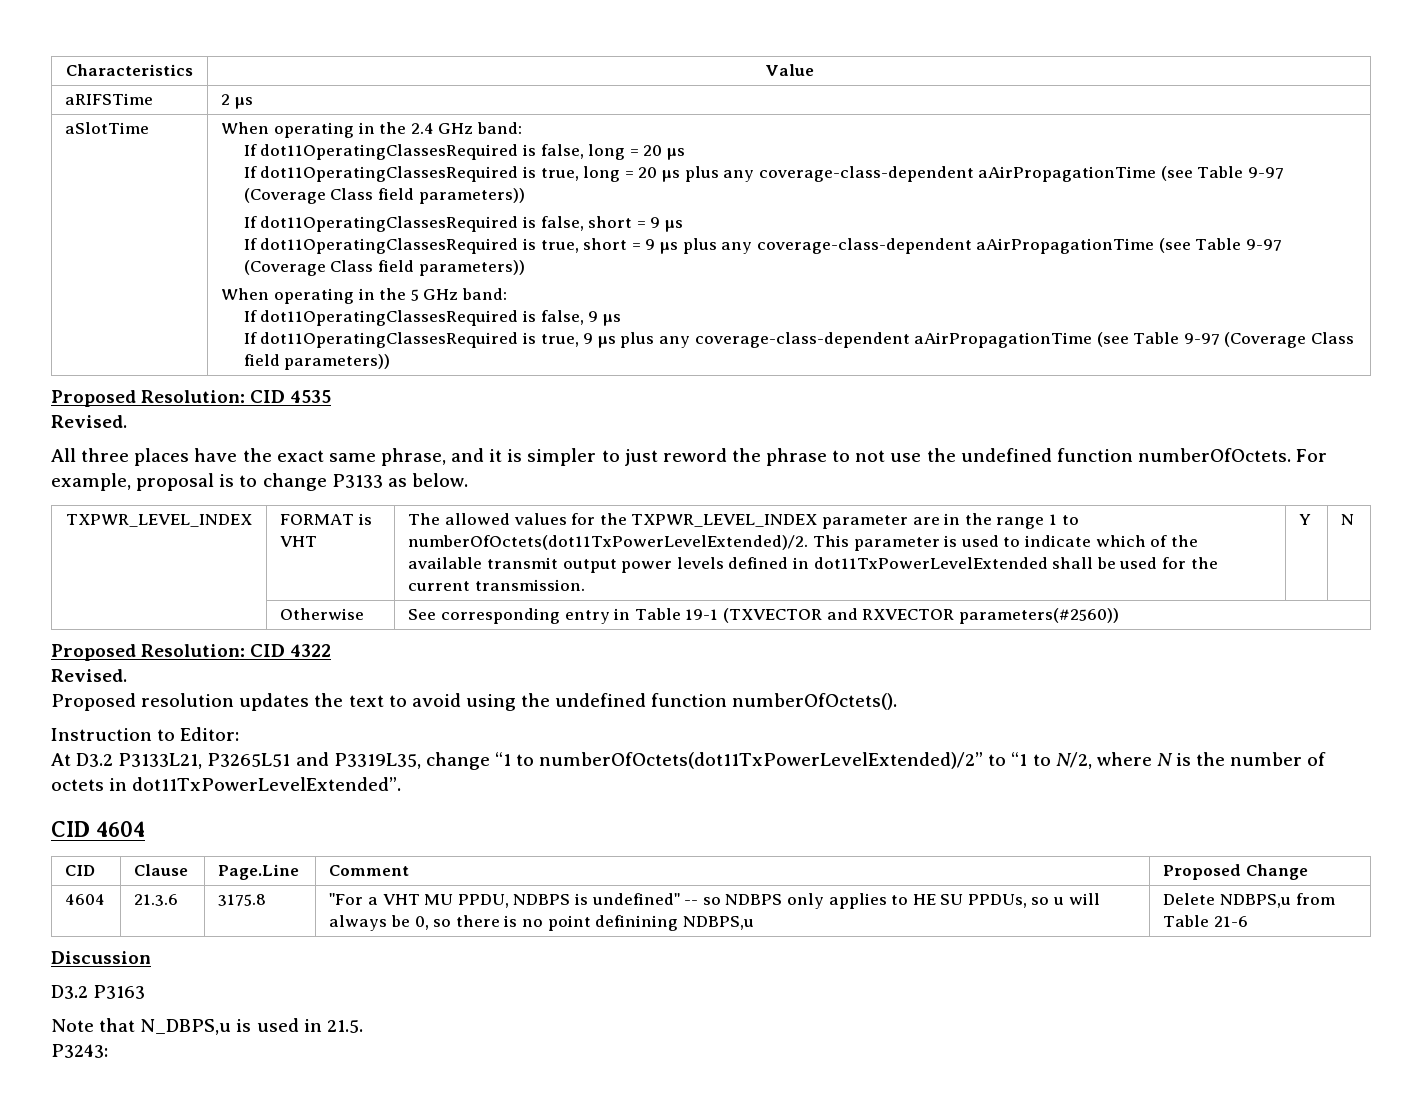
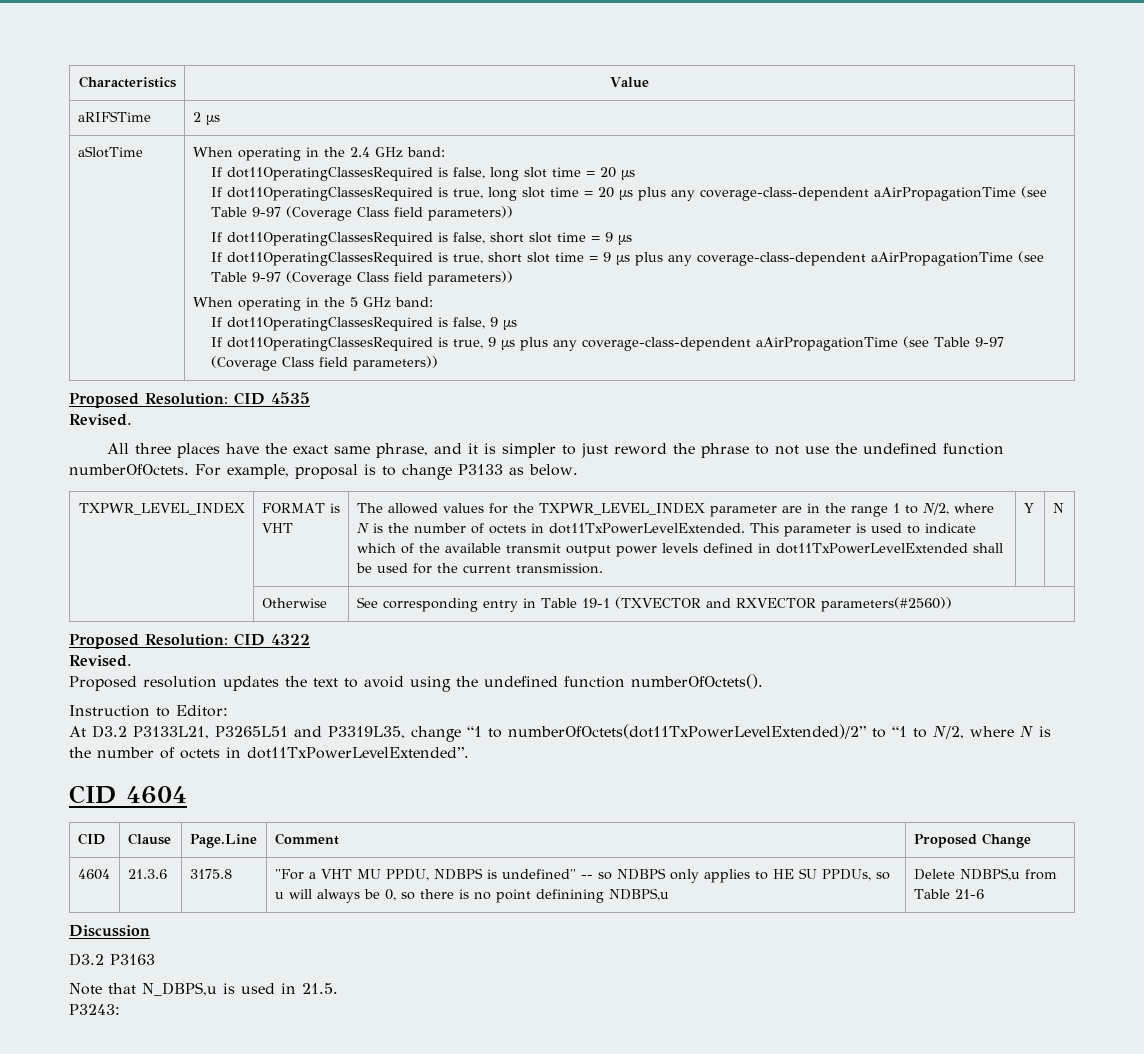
(626, 152) none -> [524,167,582,178] slot time
(621, 174) none -> [522,187,580,198] slot time
(633, 222) none -> [529,232,587,243] slot time
(628, 244) none -> [527,252,585,263] slot time
[408,535,809,550] numberOfOctets(dot11TxPowerLevelExtended)/2. -> [922,503,994,515] [356,523,745,534] N/2, where N is the number of octets in dot11TxPowerLevelExtended.

